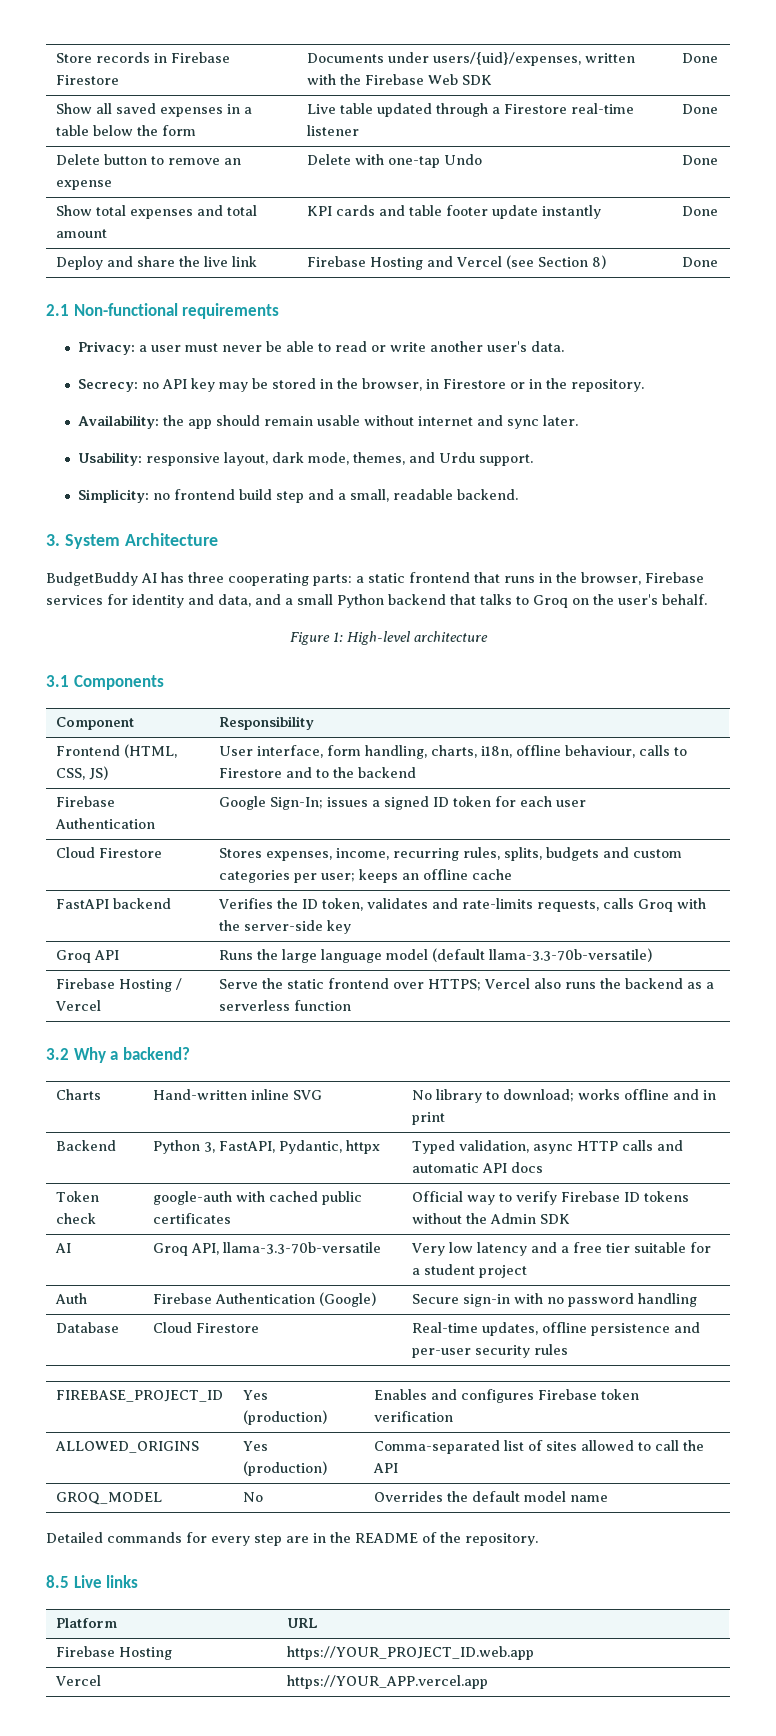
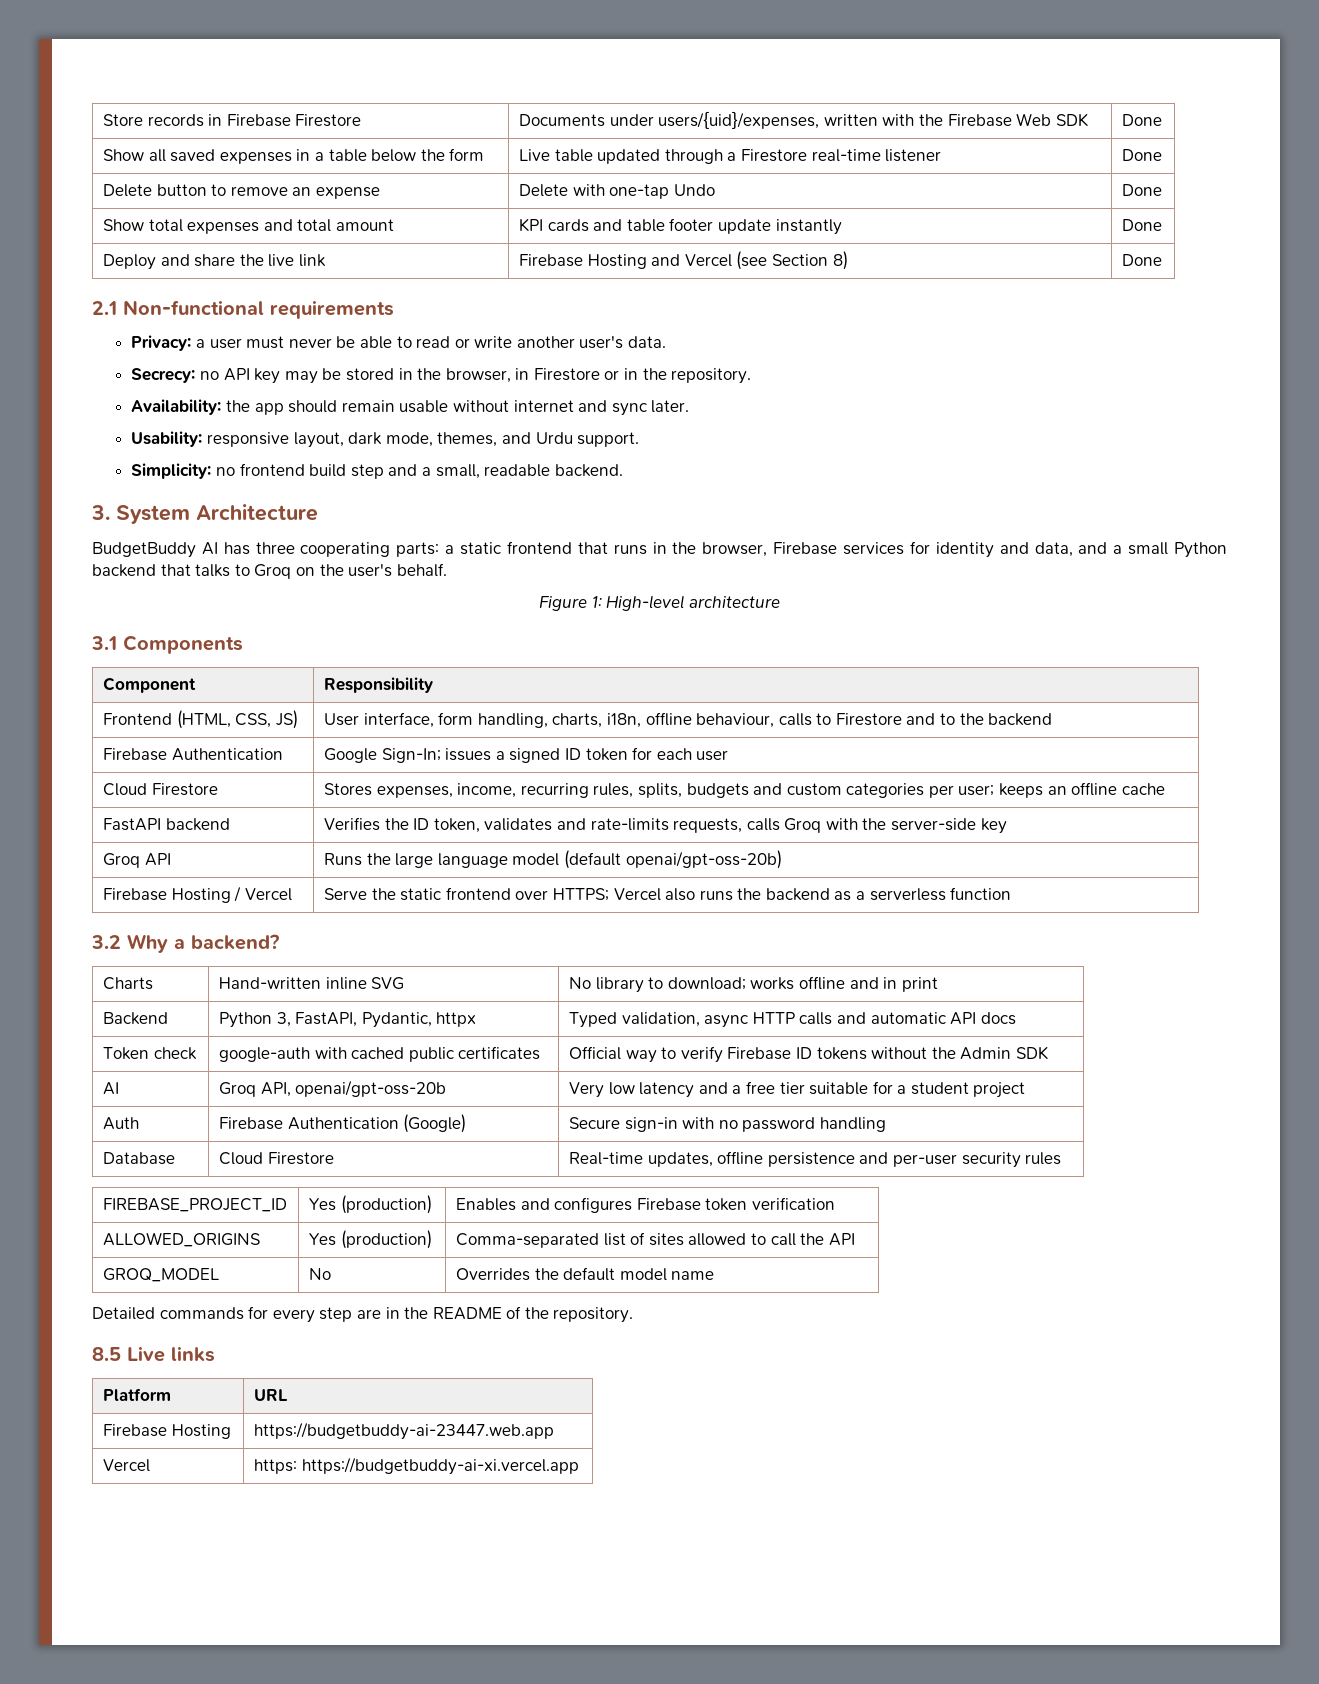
[488,948,652,962] llama-3.3-70b-versatile) -> [625,850,782,869] openai/gpt-oss-20b)
[222,1242,381,1254] llama-3.3-70b-versatile -> [295,1080,447,1097] openai/gpt-oss-20b
[286,1646,534,1660] [54,1675,101,1686] [286,1675,488,1689] https://YOUR_PROJECT_ID.web.app // Vercel | https://YOUR_APP.vercel.app -> [253,1422,554,1440] [102,1459,150,1472] [253,1457,579,1475] https://budgetbuddy-ai-23447.web.app // Vercel | https: https://budgetbuddy-ai-xi.vercel.app

